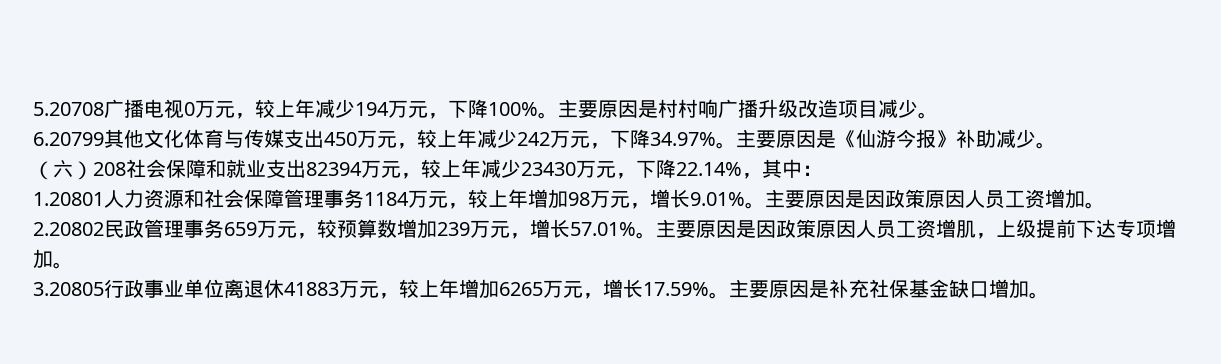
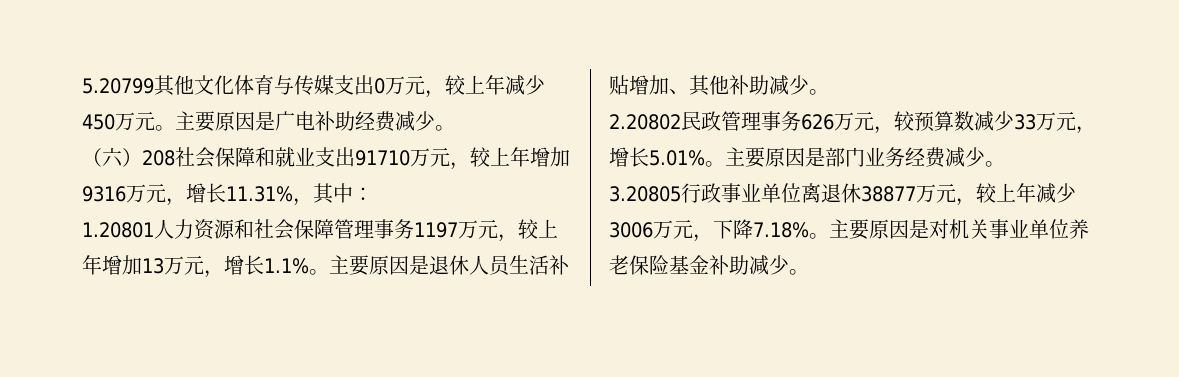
[33,99,938,119] [33,132,104,146] 5.20708广播电视0万元，较上年减少194万元，下降100%。主要原因是村村响广播升级改造项目减少。 // 6.20799 -> [82,78,154,94] 5.20799
[324,129,996,149] 450万元，较上年减少242万元，下降34.97%。主要原因是《仙游今报》补助 -> [374,75,545,98] [82,111,396,132] 0万元，较上年减少450万元。主要原因是广电补助经费
[306,159,742,179] 82394万元，较上年减少23430万元，下降22.14% -> [355,147,570,170] [82,183,293,206] 91710万元，较上年增加9316万元，增长11.31%
[364,189,1085,209] 1184万元，较上年增加98万元，增长9.01%。主要原因是因政策原因人员工资增加 -> [414,219,558,242] [82,255,569,278] [609,75,809,96] 1197万元，较上年增加13万元，增长1.1%。主要原因是退休人员生活补贴增加、其他补助减少
[224,222,257,236] 659 -> [801,114,834,130] 626
[397,219,1176,239] [33,249,53,269] 增加239万元，增长57.01%。主要原因是因政策原因人员工资增肌，上级提前下达专项增加 -> [974,111,1096,134] [609,147,985,168] 减少33万元，增长5.01%。主要原因是部门业务经费减少
[284,279,1029,299] 41883万元，较上年增加6265万元，增长17.59%。主要原因是补充社保基金缺口增加 -> [861,183,1076,206] [609,219,1089,242] [609,255,789,275] 38877万元，较上年减少3006万元，下降7.18%。主要原因是对机关事业单位养老保险基金补助减少

